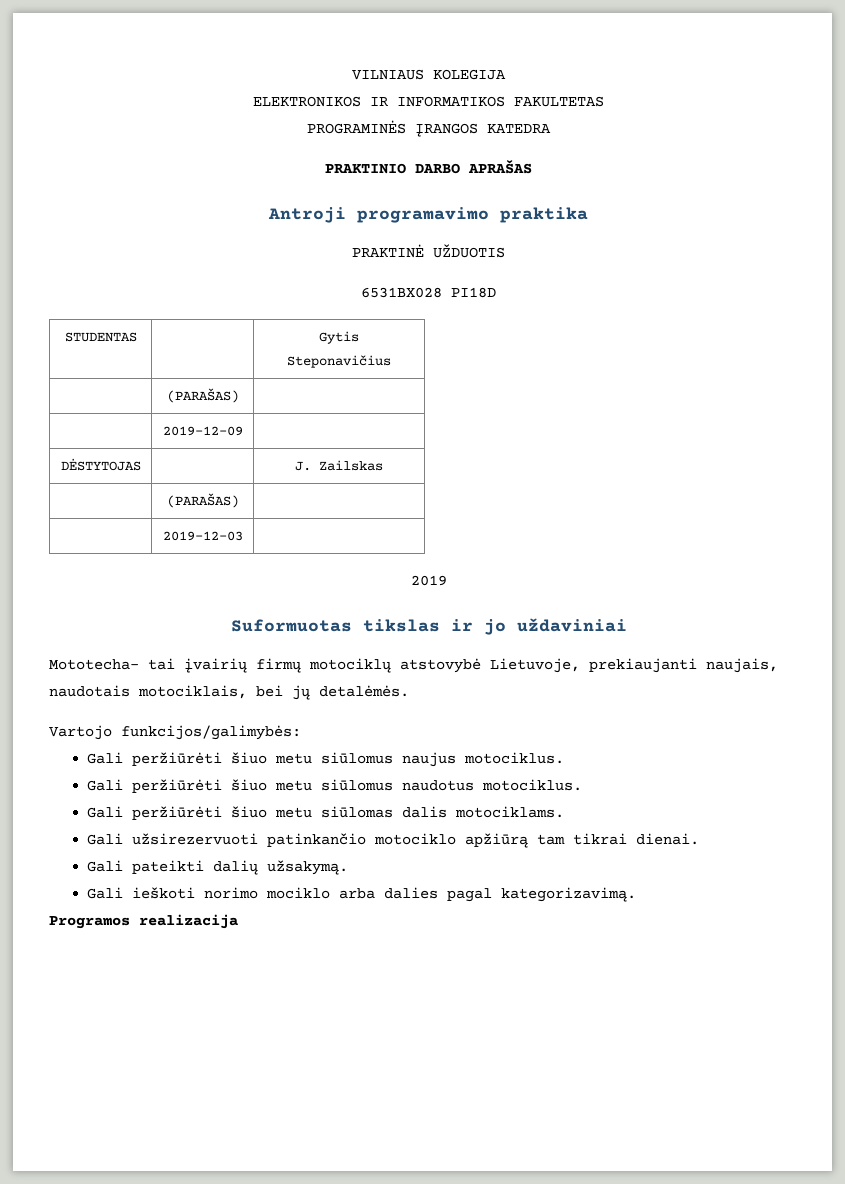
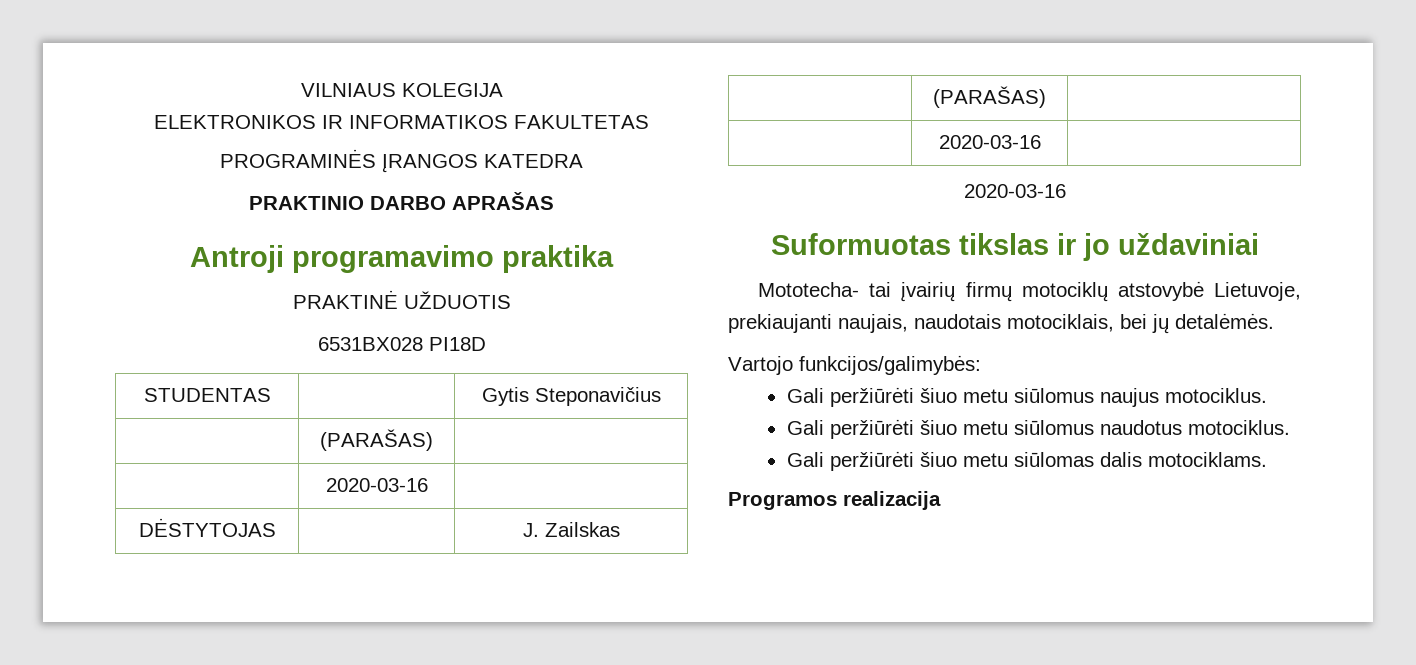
[162,426,243,436] 2019-12-09 -> [325,478,428,492] 2020-03-16
[162,531,243,541] [410,575,447,586] 2019-12-03 | // 2019 -> [938,135,1041,149] [963,184,1066,198] 2020-03-16 | // 2020-03-16
[87,833,700,848] [87,860,349,875] [87,887,637,902] // Gali užsirezervuoti patinkančio motociklo apžiūrą tam tikrai dienai. // Gali pateikti dalių užsakymą. // Gali ieškoti norimo mociklo arba dalies pagal kategorizavimą. -> (1267, 459) none

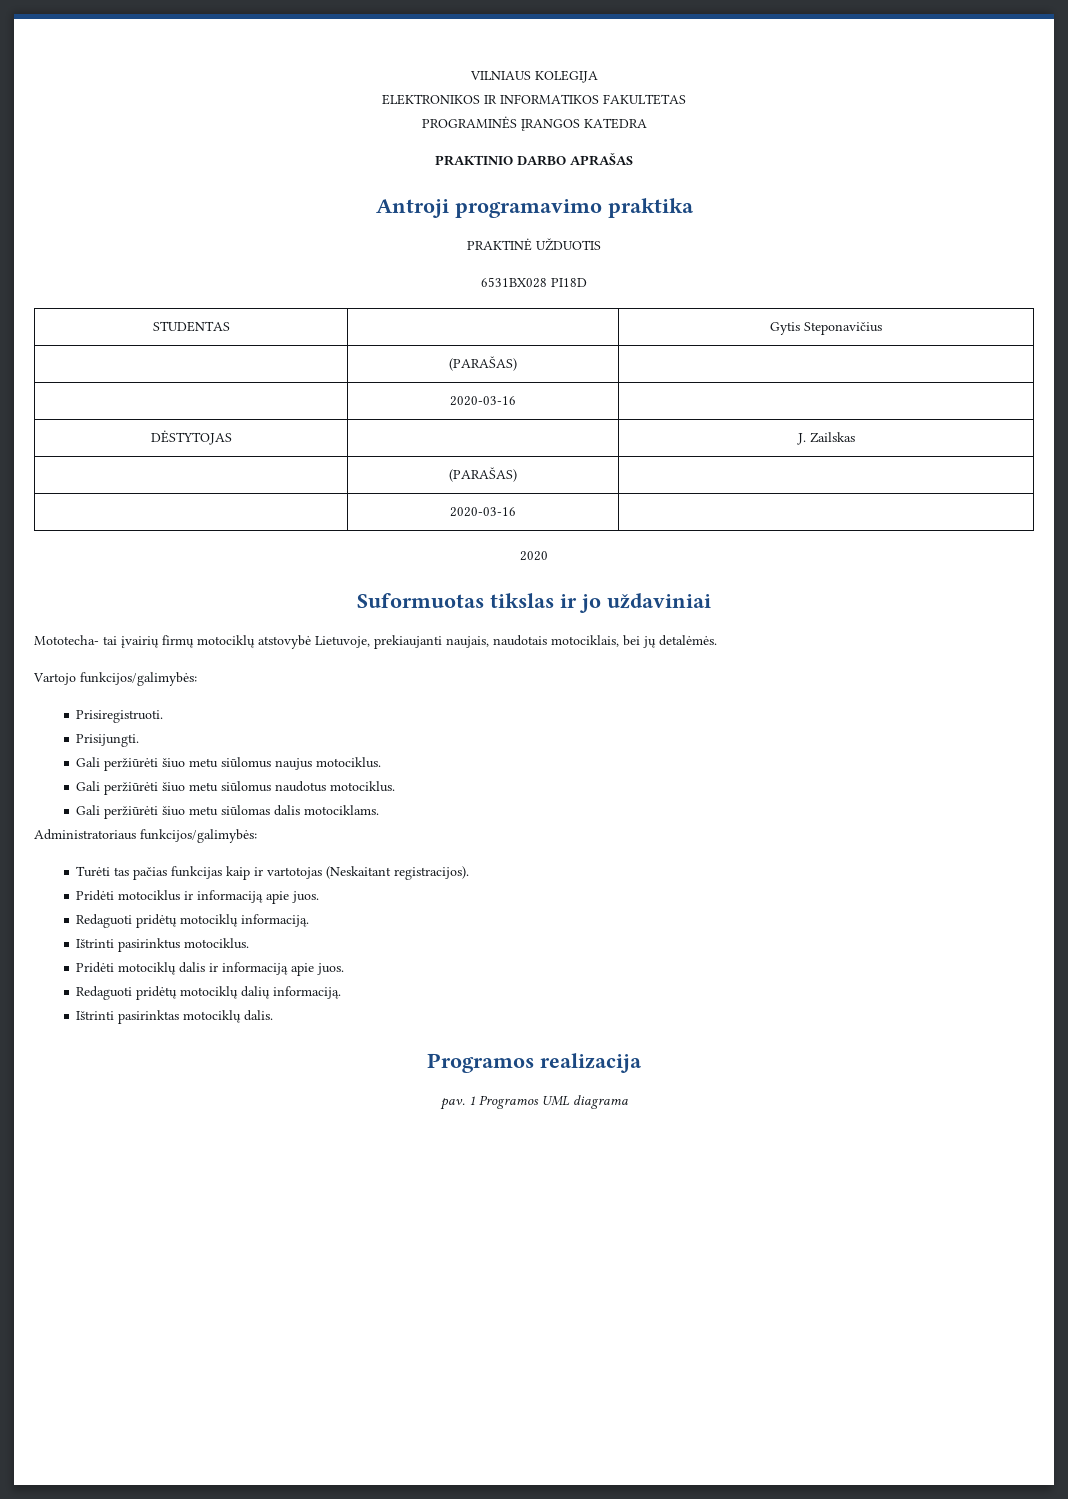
[963,184,1066,198] 2020-03-16 -> [520,551,548,561] 2020
(981, 365) none -> [76,710,164,723] [76,734,140,747] // Prisiregistruoti. // Prisijungti.
[728,491,941,510] Programos realizacija -> [34,829,257,843] [76,866,470,880] [76,890,320,904] [76,914,310,928] [76,938,250,952] [76,962,345,976] [76,986,342,1000] [76,1010,274,1024] [427,1053,642,1073] [439,1095,628,1110] Administratoriaus funkcijos/galimybės: // Turėti tas pačias funkcijas kaip ir vartotojas (Neskaitant registracijos). // Pridėti motociklus ir informaciją apie juos. // Redaguoti pridėtų motociklų informaciją. // Ištrinti pasirinktus motociklus. // Pridėti motociklų dalis ir informaciją apie juos. // Redaguoti pridėtų motociklų dalių informaciją. // Ištrinti pasirinktas motociklų dalis. // Programos realizacija // pav. 1 Programos UML diagrama

